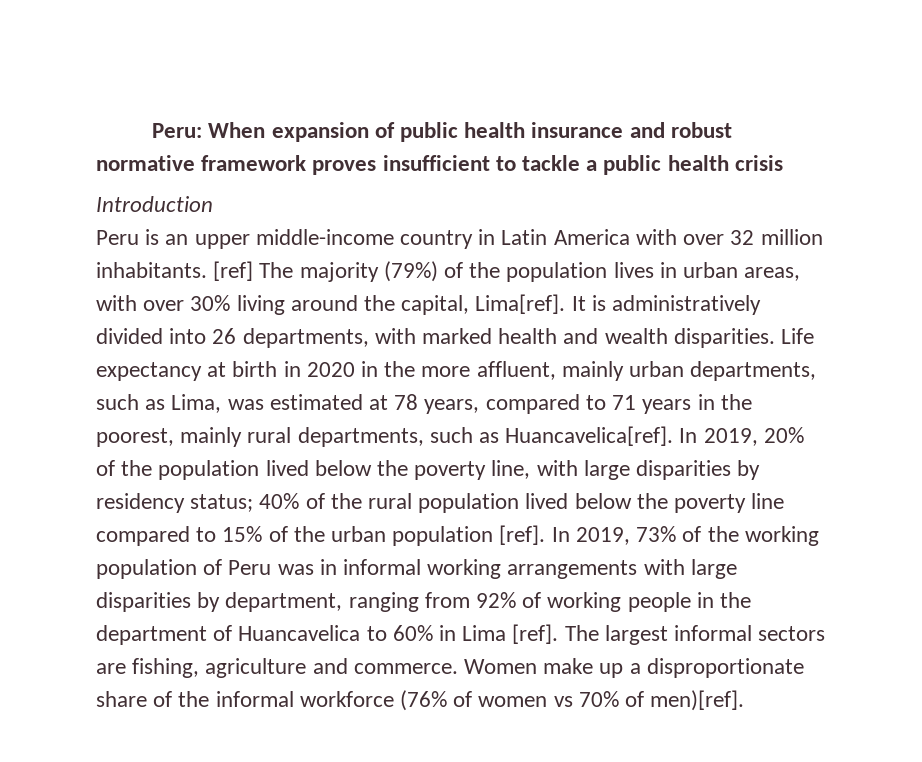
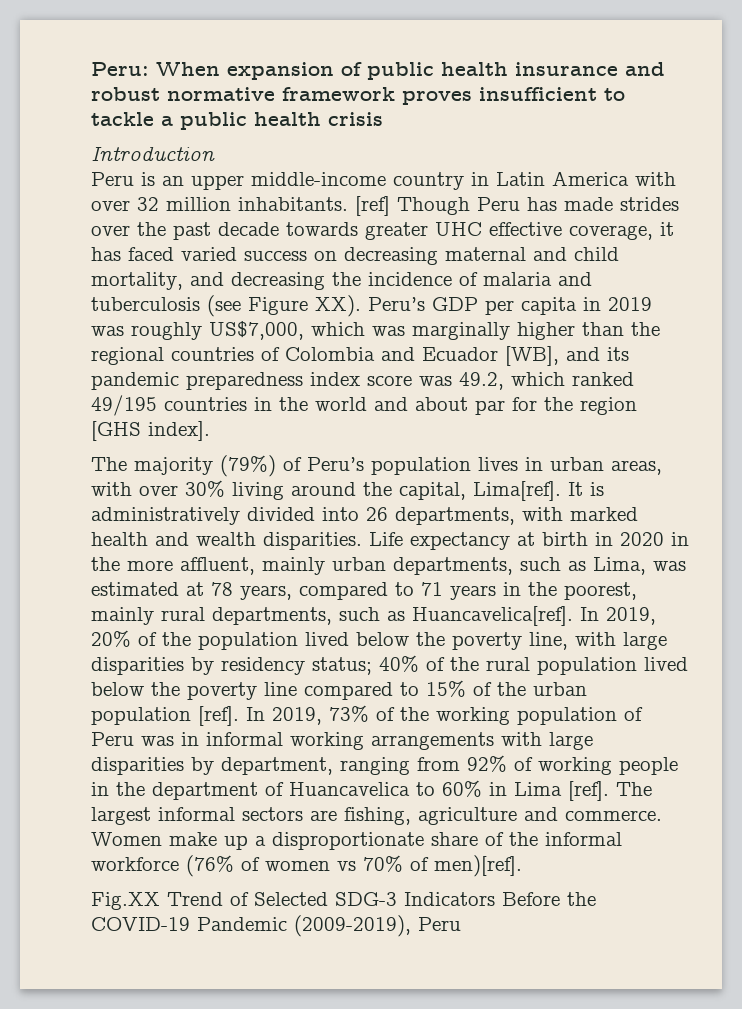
(254, 271) none -> [397,197,679,215] [91,222,674,240] [91,247,619,265] [91,272,592,290] [91,295,652,317] [91,321,660,340] [91,346,629,366] [91,372,634,390] [91,395,637,416] [91,421,210,441] Though Peru has made strides over the past decade towards greater UHC effective coverage, it has faced varied success on decreasing maternal and child mortality, and decreasing the incidence of malaria and tuberculosis (see Figure XX). Peru’s GDP per capita in 2019 was roughly US$7,000, which was marginally higher than the regional countries of Colombia and Ecuador [WB], and its pandemic preparedness index score was 49.2, which ranked 49/195 countries in the world and about par for the region [GHS index]. //
[469,262,501,278] the -> [307,457,364,471] Peru’s
(745, 700) none -> [91,892,596,910] [91,915,461,937] // Fig.XX Trend of Selected SDG-3 Indicators Before the COVID-19 Pandemic (2009-2019), Peru

